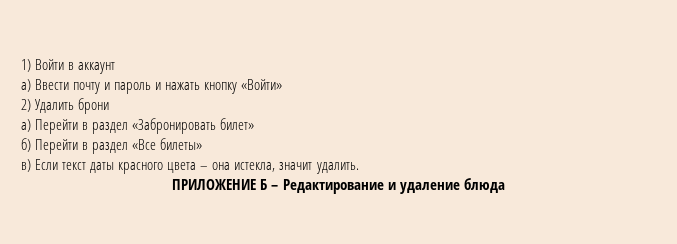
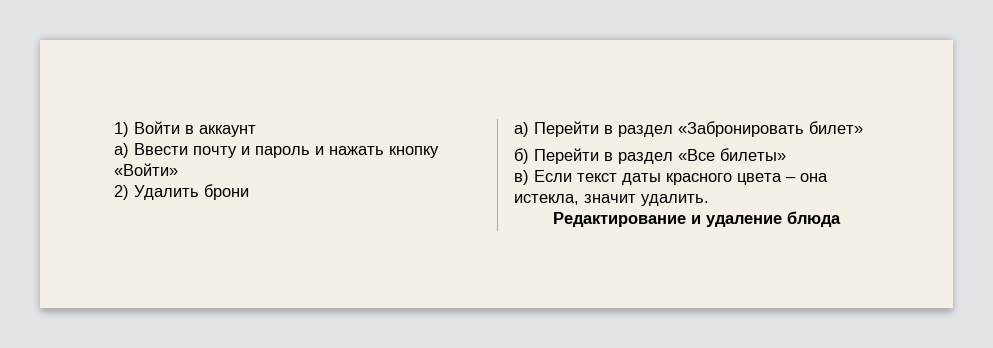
[172,179,279,190] ПРИЛОЖЕНИЕ Б – -> (709, 200) none

